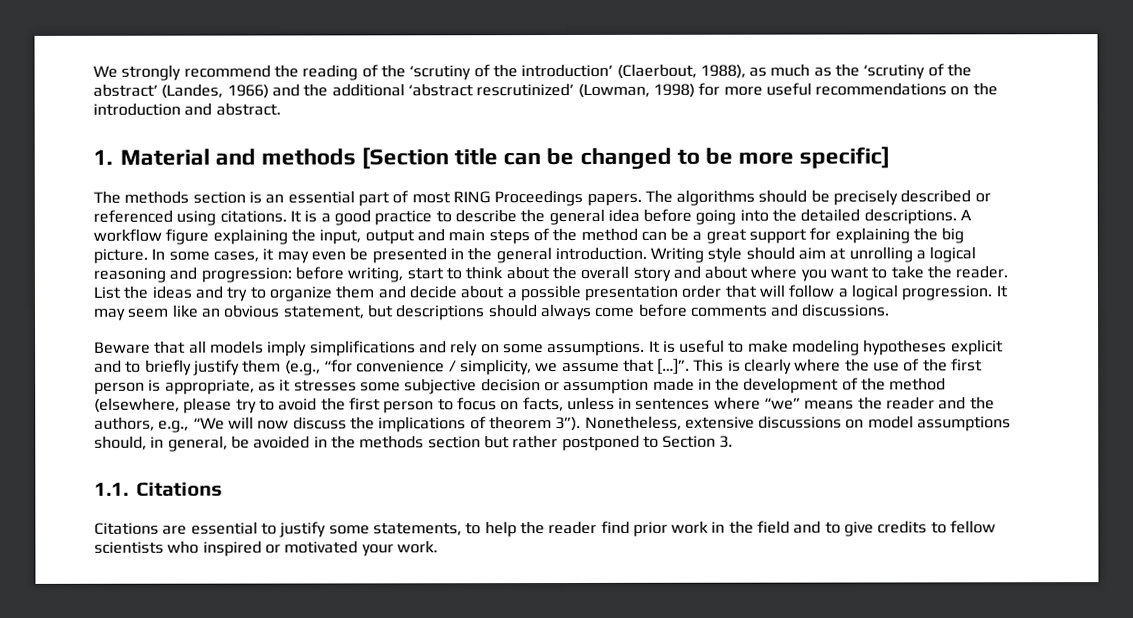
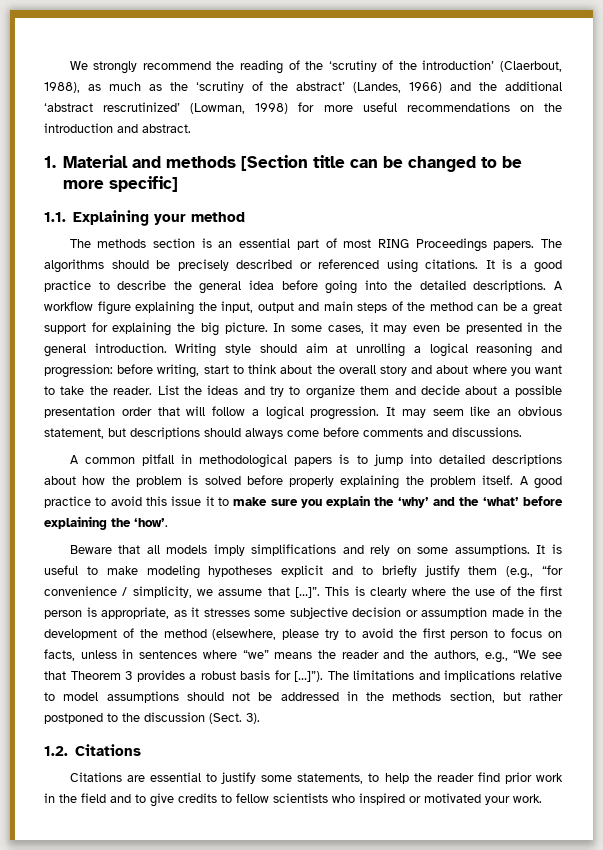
(890, 157) none -> [44,210,245,226] // 1.1. Explaining your method
(891, 310) none -> [69,454,563,468] [44,475,563,489] [44,495,563,508] [44,516,168,530] // A common pitfall in methodological papers is to jump into detailed descriptions about how the problem is solved before properly explaining the problem itself. A good practice to avoid this issue it to make sure you explain the ‘why’ and the ‘what’ before explaining the ‘how’.
[227,415,1012,433] [94,435,311,452] will now discuss the implications of theorem 3”). Nonetheless, extensive discussions on model assumptions should, in general, be avoided -> [542,652,563,659] [44,670,563,682] [44,691,339,703] see that Theorem 3 provides a robust basis for […]”). The limitations and implications relative to model assumptions should not be addressed
[427,436,481,449] section -> [449,691,495,703] section,
[662,435,734,448] [94,482,129,496] Section 3. // 1.1. -> [122,712,260,724] [44,746,68,756] the discussion (Sect. 3). // 1.2.

